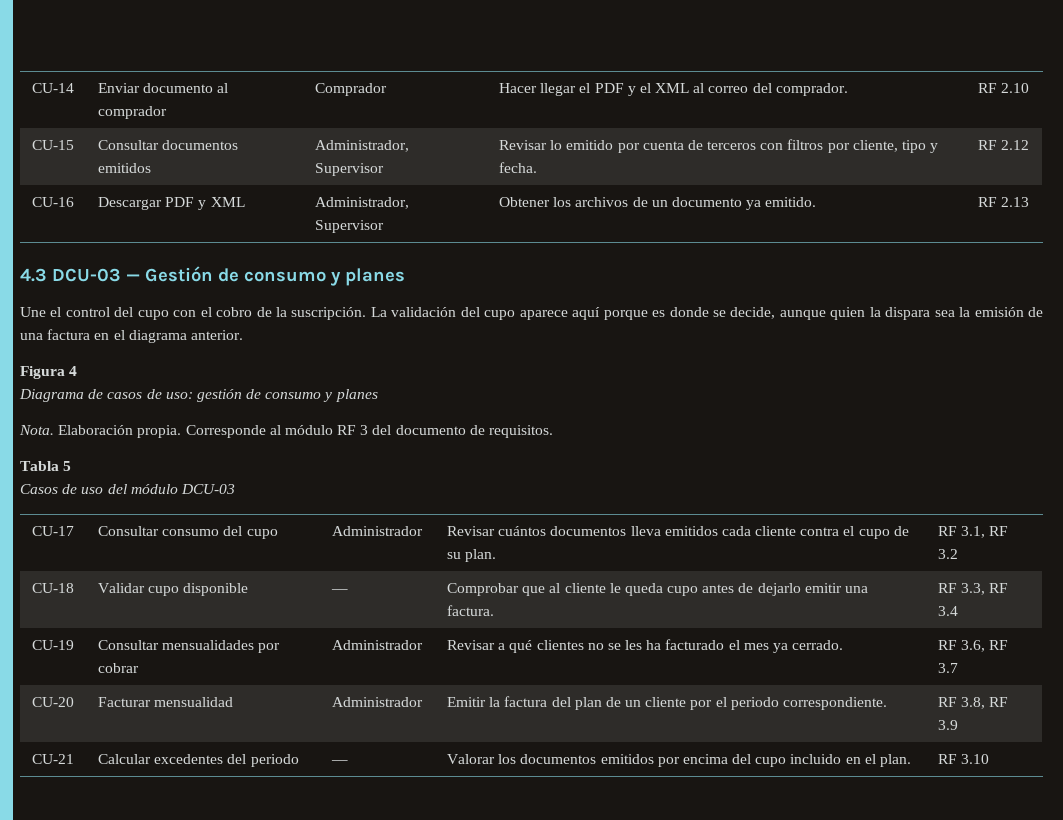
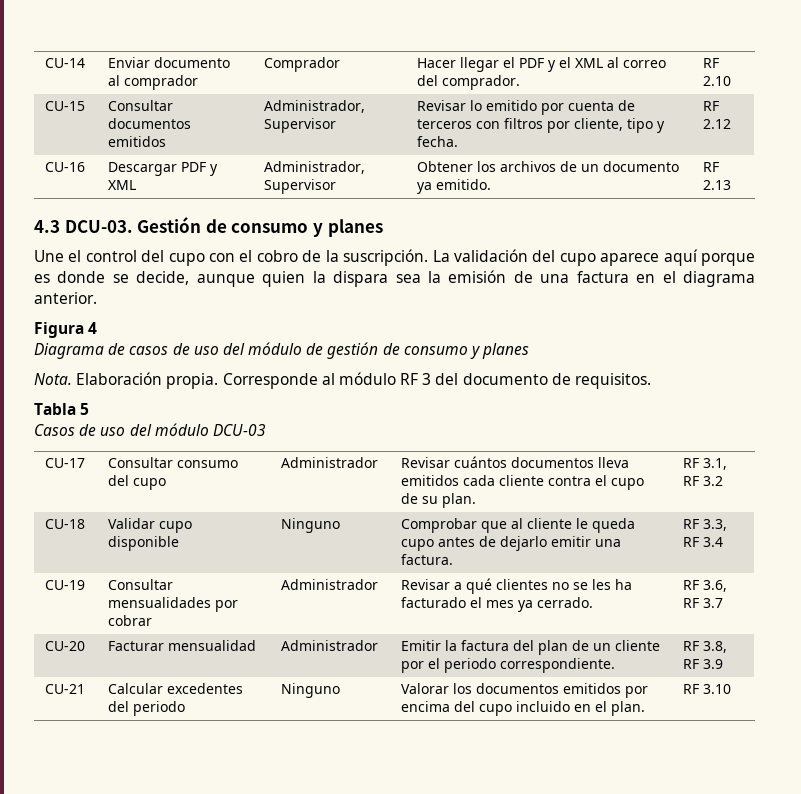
[52,268,140,282] DCU-03 — -> [64,220,133,233] DCU-03.
[165,392,193,399] uso: -> [193,342,324,355] uso del módulo de
[330,589,348,593] — -> [281,518,341,533] Ninguno
[330,760,348,764] — -> [281,683,341,698] Ninguno

